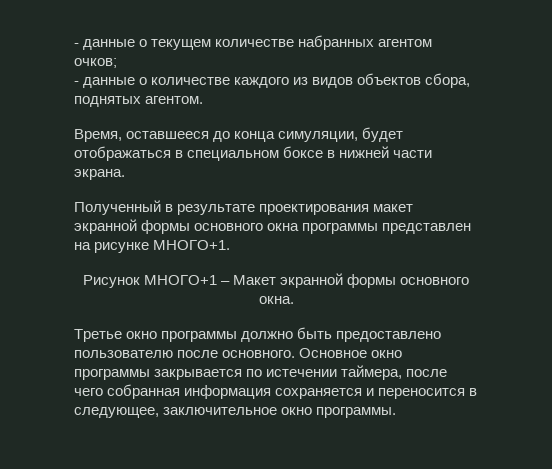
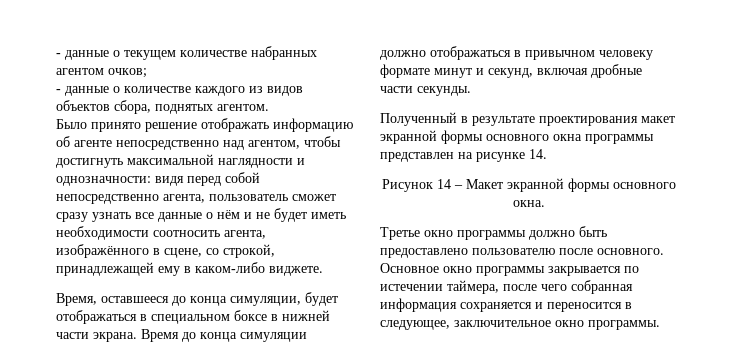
(204, 100) none -> [56,118,353,132] [56,136,341,150] [56,154,305,168] [56,172,260,186] [56,194,336,204] [56,208,346,222] [56,226,266,240] [56,244,275,258] [56,262,323,276] // Было принято решение отображать информацию об агенте непосредственно над агентом, чтобы достигнуть максимальной наглядности и однозначности: видя перед собой непосредственно агента, пользователь сможет сразу узнать все данные о нём и не будет иметь необходимости соотносить агента, изображённого в сцене, со строкой, принадлежащей ему в каком-либо виджете.
(125, 174) none -> [141,329,307,342] [380,46,653,60] [380,64,642,78] [380,86,471,96] Время до конца симуляции должно отображаться в привычном человеку формате минут и секунд, включая дробные части секунды.
[153,240,231,250] МНОГО+1. -> [529,149,547,159] 14.
[143,275,217,285] МНОГО+1 -> [437,179,451,189] 14

